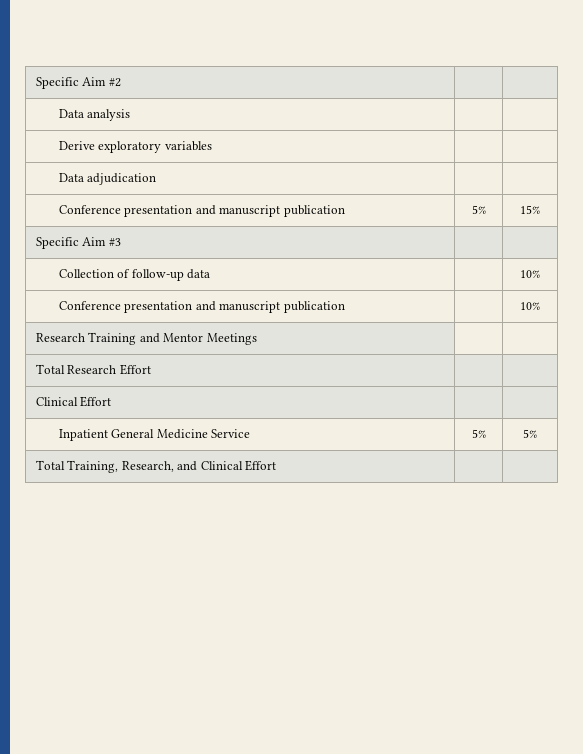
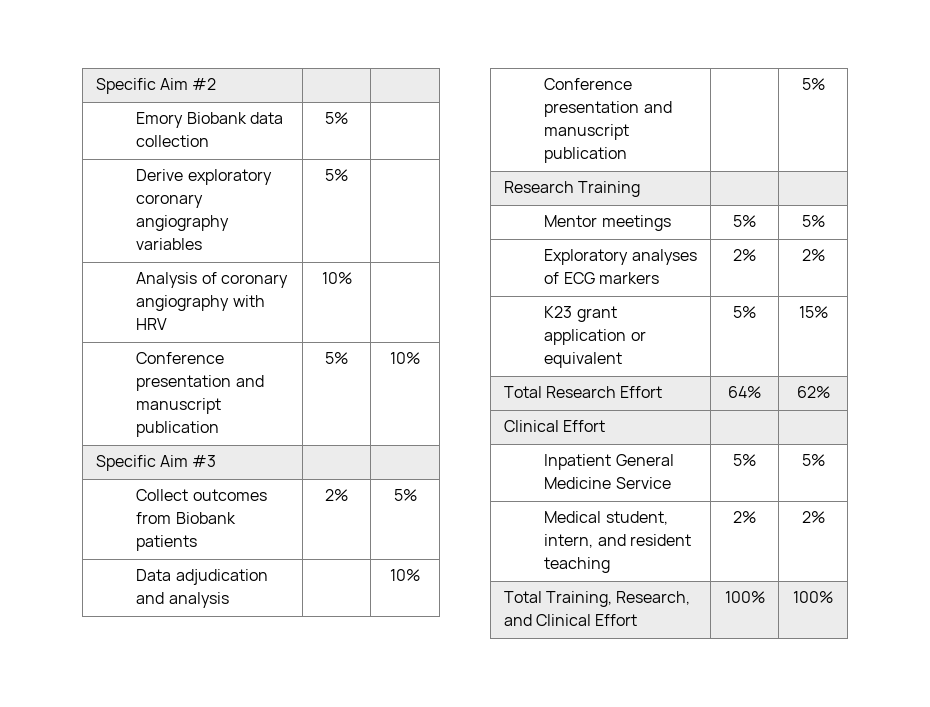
[58,109,131,121] Data analysis | -> [136,112,283,128] [136,135,210,147] [325,112,348,124] Emory Biobank data collection | 5%
(162, 147) none -> [136,194,204,208] [136,215,230,231] coronary angiography
[58,173,157,185] | // Data adjudication | -> [325,169,348,181] [136,272,288,288] [136,295,265,311] [136,318,168,330] [321,272,352,284] 5% | // Analysis of coronary angiography with HRV | 10%
[520,205,540,214] 15% -> [390,352,420,364] 10%
[58,269,211,281] Collection of follow-up data -> [136,489,267,501] [136,512,236,524] [136,535,198,551] [325,489,348,501] [393,489,417,501] [136,569,268,585] [136,592,229,608] Collect outcomes from Biobank patients | 2% | 5% // Data adjudication and analysis
[520,302,540,310] 10% -> [801,78,825,90] 5%
[139,333,257,345] and Mentor Meetings | | -> [544,215,671,231] [733,215,756,227] [801,215,825,227] [544,249,697,265] [544,272,659,284] [733,249,756,261] [801,249,825,261] [544,306,617,322] [544,329,646,345] [544,352,623,368] [733,306,756,318] [798,306,828,318] | | // Mentor meetings | 5% | 5% // Exploratory analyses of ECG markers | 2% | 2% // K23 grant application or equivalent | 5% | 15%
(151, 369) | -> [728,386,761,398] [796,386,830,398] 64% | 62%
(537, 433) none -> [544,511,668,525] [544,534,691,548] [544,557,611,573] [733,511,756,523] [801,511,825,523] // Medical student, intern, and resident teaching | 2% | 2%
(277, 465) | -> [724,591,765,603] [793,591,833,603] 100% | 100%

